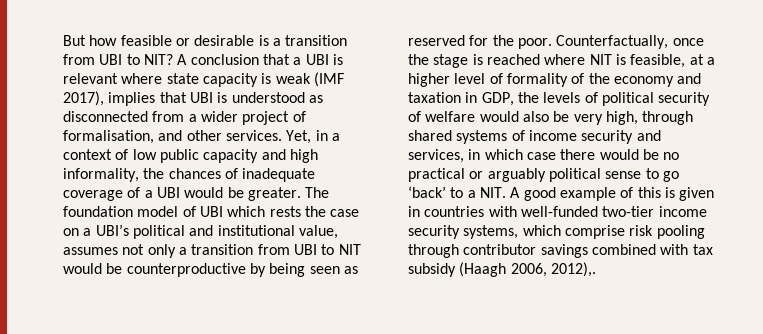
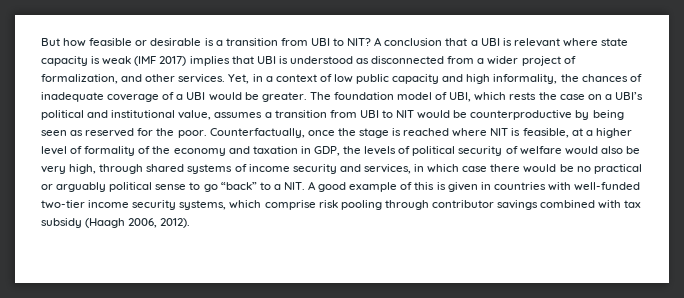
[63,91,104,106] 2017), -> [159,56,187,66] 2017)
[63,130,154,144] formalisation, -> [41,74,118,84] formalization,
[199,206,223,217] UBI -> [449,92,472,102] UBI,
[122,244,176,258] not only -> (263, 115) none
[408,186,446,198] ‘back’ -> [220,182,257,190] “back”
[550,262,596,277] 2012),. -> [160,218,191,228] 2012).

